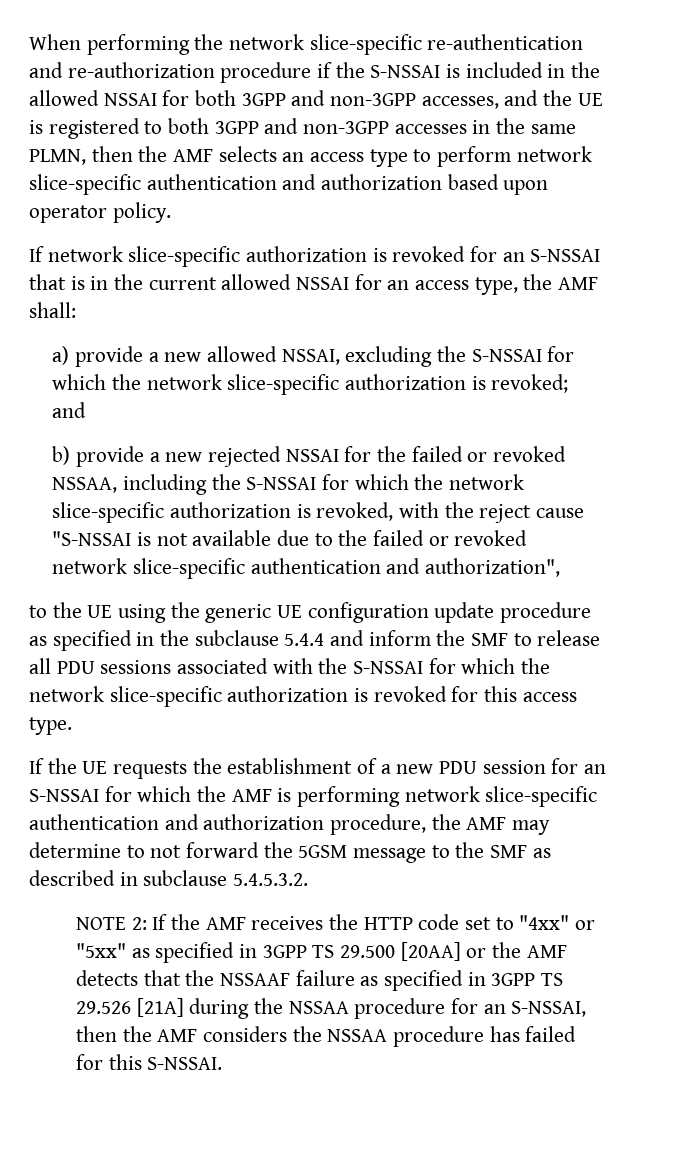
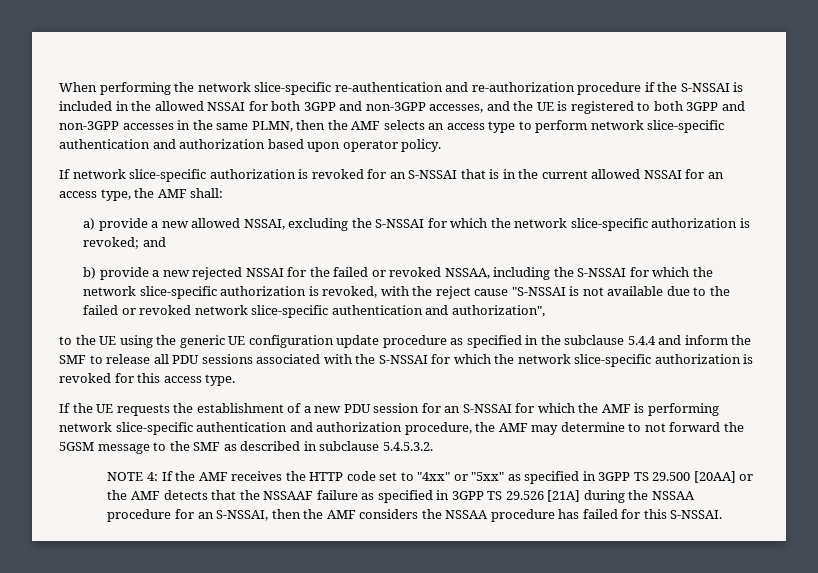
[131,917,147,930] 2: -> [146,472,158,481] 4:

